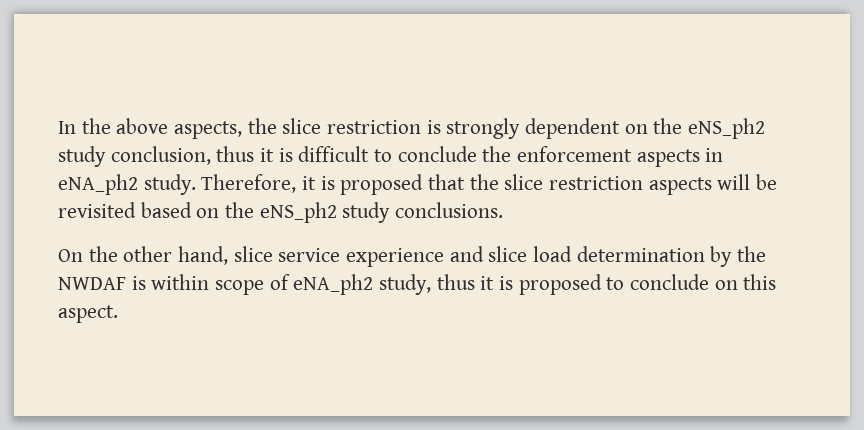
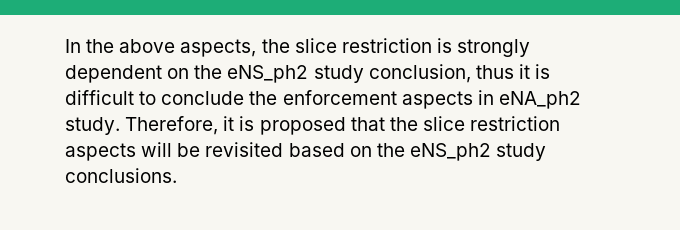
[58,246,767,267] [58,274,777,295] [58,305,118,323] // On the other hand, slice service experience and slice load determination by the NWDAF is within scope of eNA_ph2 study, thus it is proposed to conclude on this aspect. -> (177, 175) none

